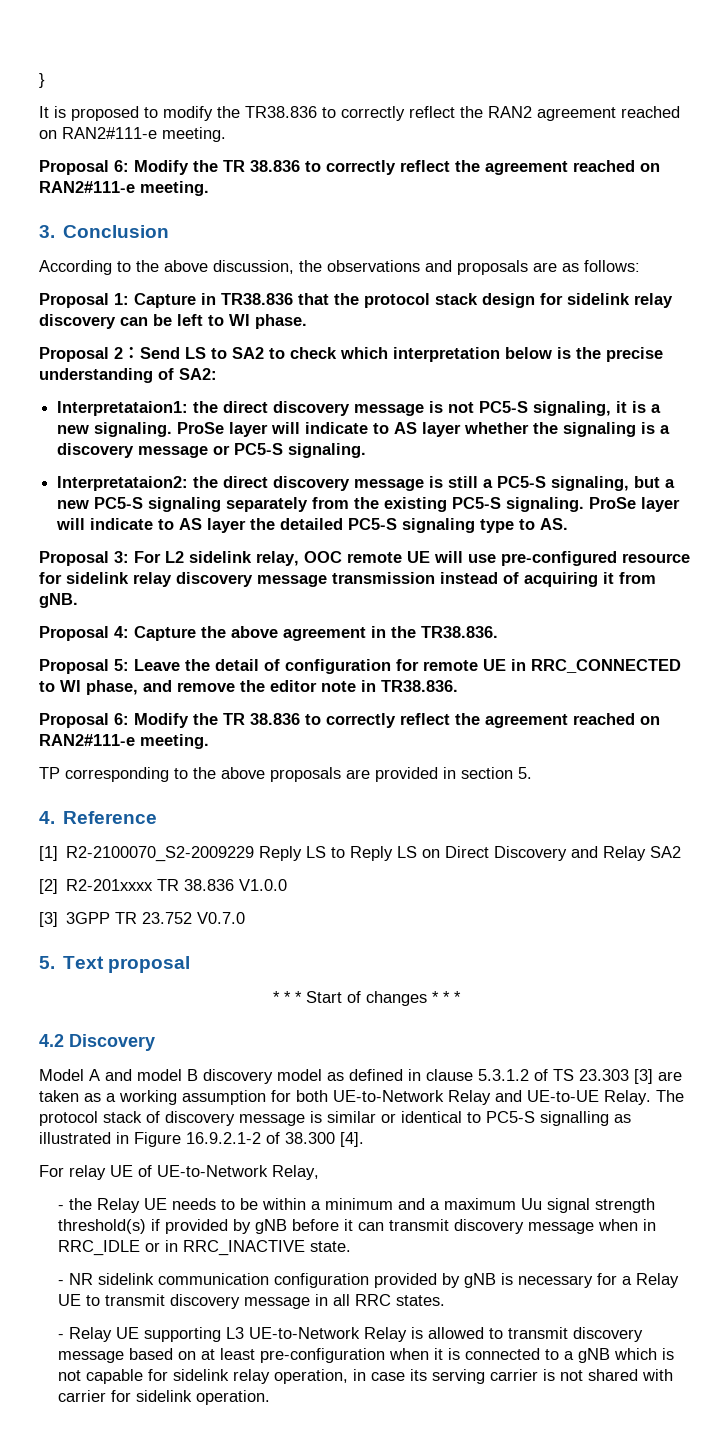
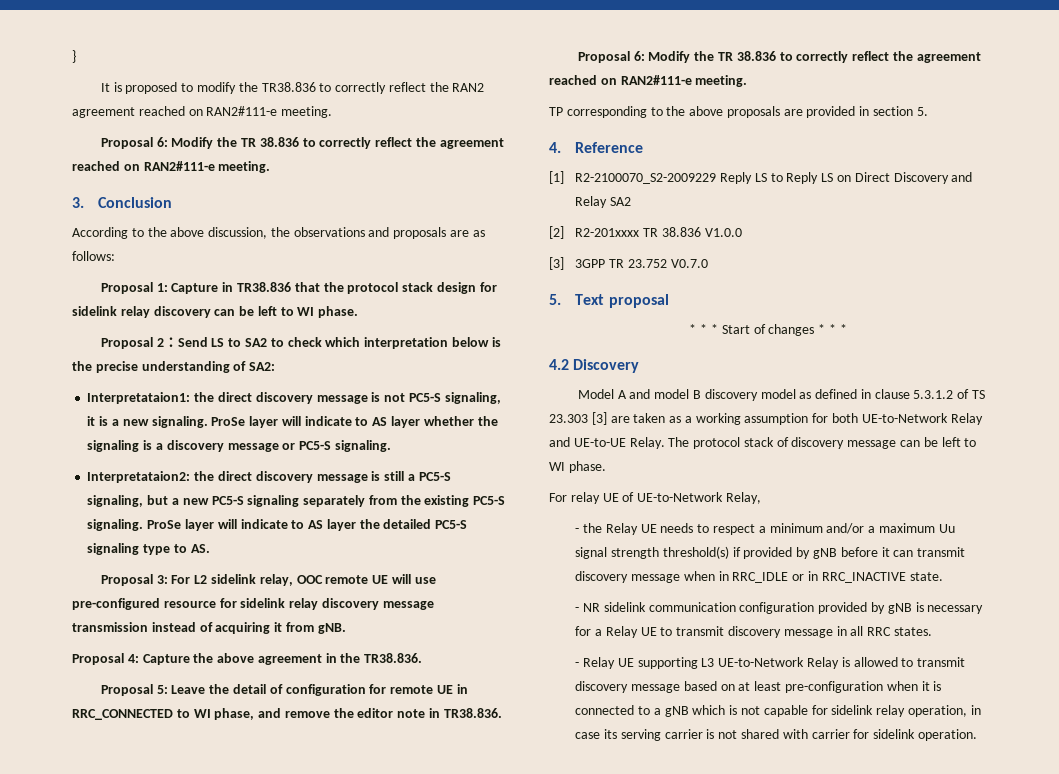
[310,1111,631,1126] [39,1132,364,1147] is similar or identical to PC5-S signalling as illustrated in Figure 16.9.2.1-2 of 38.300 [4]. -> [900,437,977,447] [549,461,606,473] can be left to WI phase.
[239,1198,306,1210] be within -> [713,524,756,535] respect
[397,1198,425,1210] and -> [826,523,865,534] and/or

